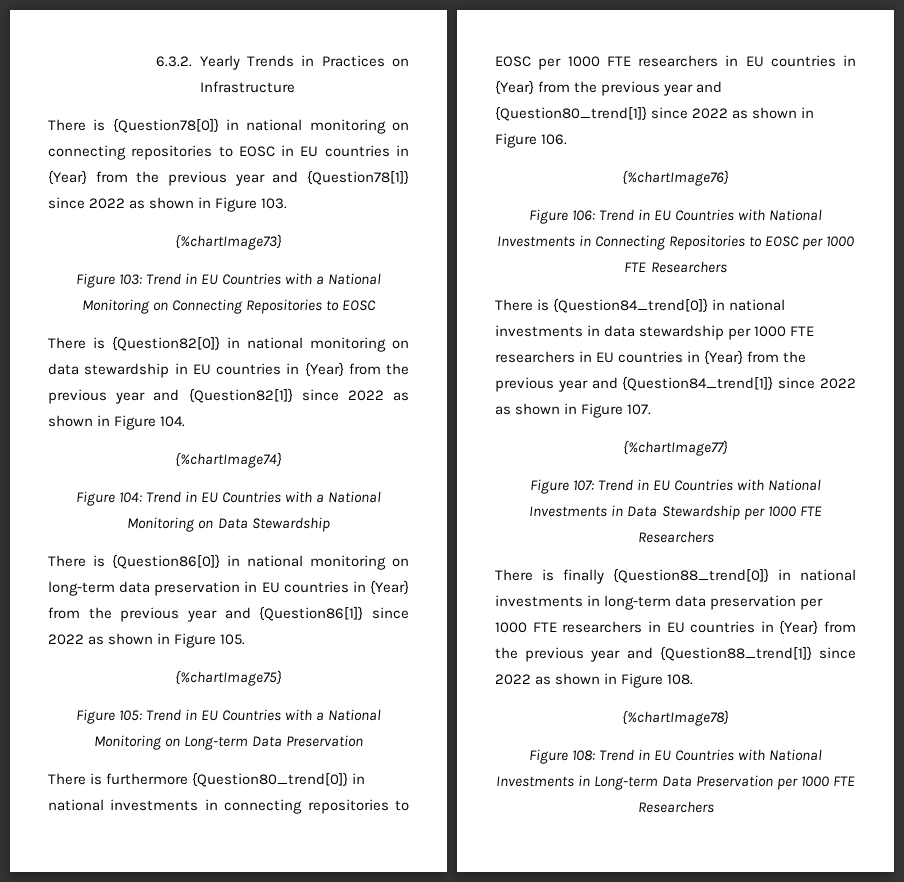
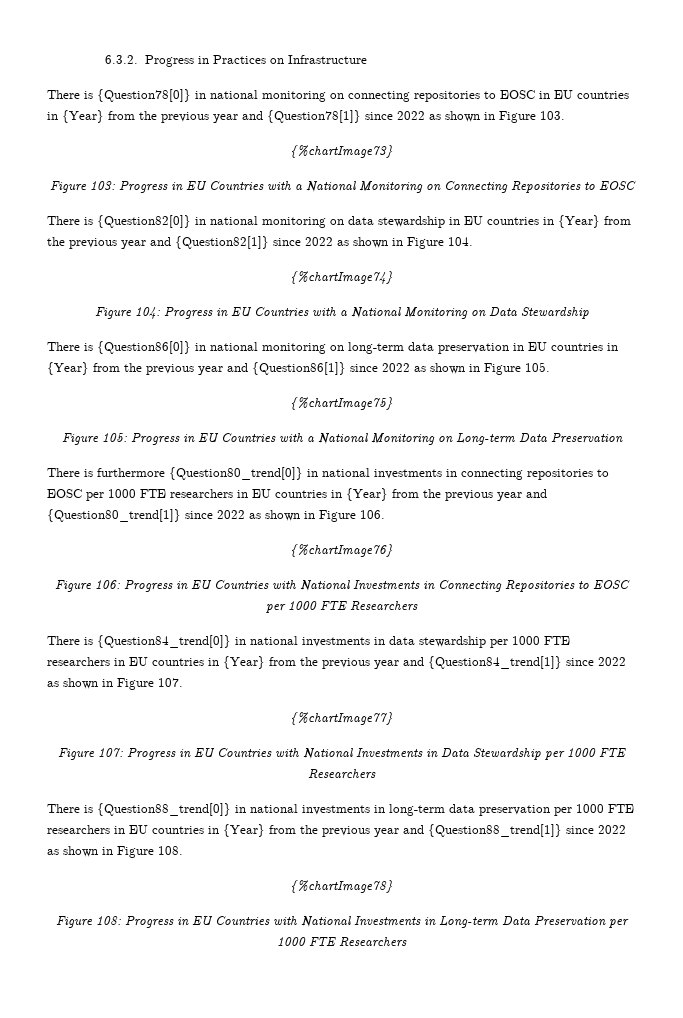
[199,55,295,70] Yearly Trends -> [144,55,194,67] Progress
[145,273,181,285] Trend -> [118,181,168,193] Progress
[145,491,181,503] Trend -> [163,307,213,319] Progress
[145,709,181,721] Trend -> [130,433,180,445] Progress
[598,209,634,221] Trend -> [124,580,173,592] Progress
[597,479,633,491] Trend -> [127,748,176,760] Progress
[563,569,604,584] finally -> (93, 809) none
[598,749,634,761] Trend -> [125,916,174,928] Progress

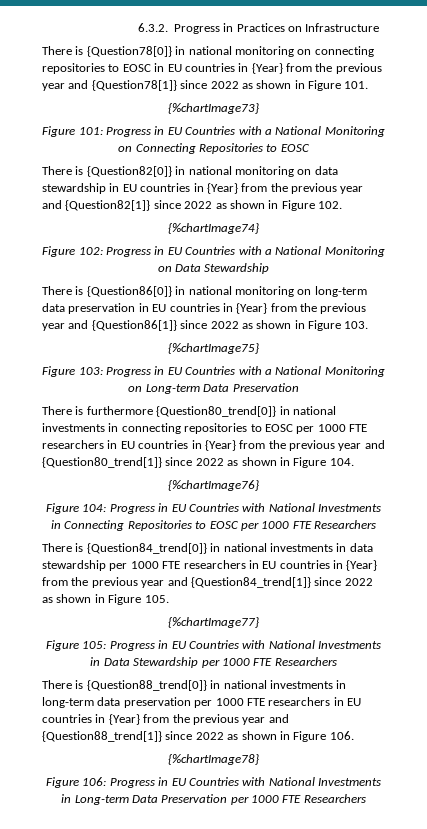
[540,111,565,120] 103. -> [344,81,369,89] 101.
[89,181,115,190] 103: -> [78,127,103,135] 101:
[448,237,473,246] 104. -> [318,201,342,209] 102.
[134,307,160,319] 104: -> [78,247,103,255] 102:
[525,362,550,372] 105. -> [344,321,369,329] 103.
[101,433,127,442] 105: -> [78,367,103,375] 103:
[360,510,385,519] 106. -> [329,458,354,466] 104.
[95,580,120,589] 106: -> [82,504,107,512] 104:
[158,678,183,687] 107. -> [144,595,169,603] 105.
[98,748,123,757] 107: -> [82,641,107,649] 105:
[158,846,183,855] 108. -> [329,731,354,740] 106.
[96,916,121,925] 108: -> [82,777,107,786] 106:

